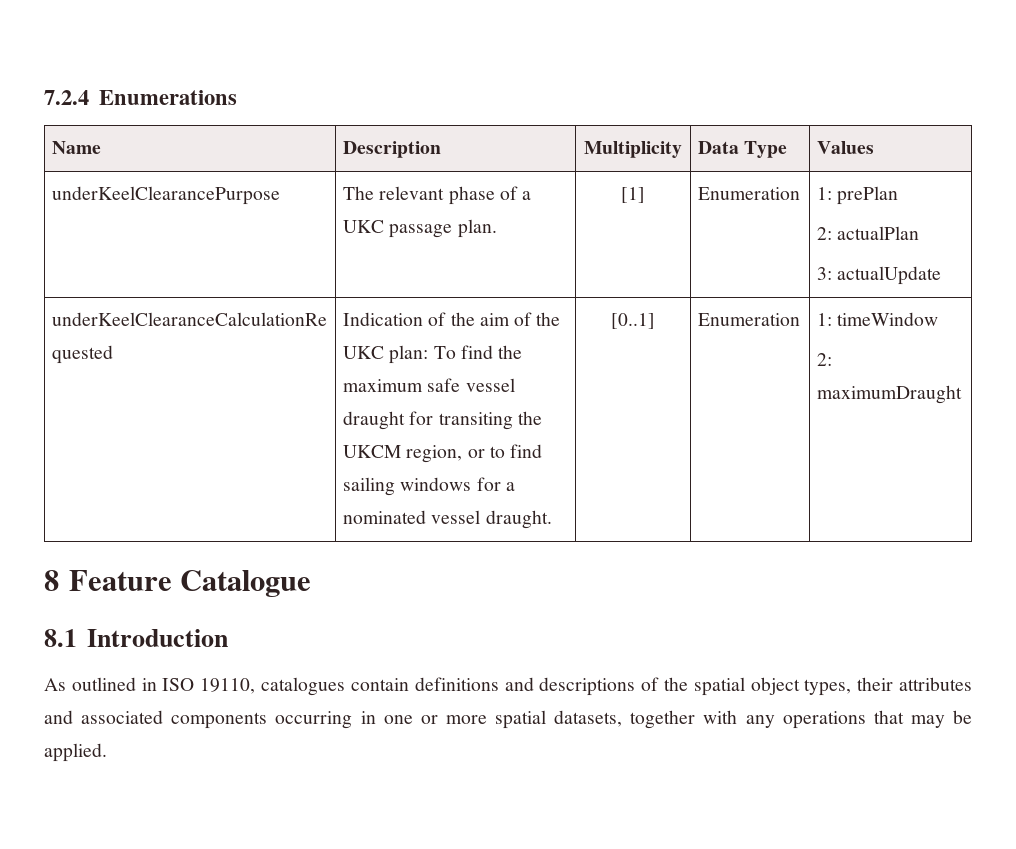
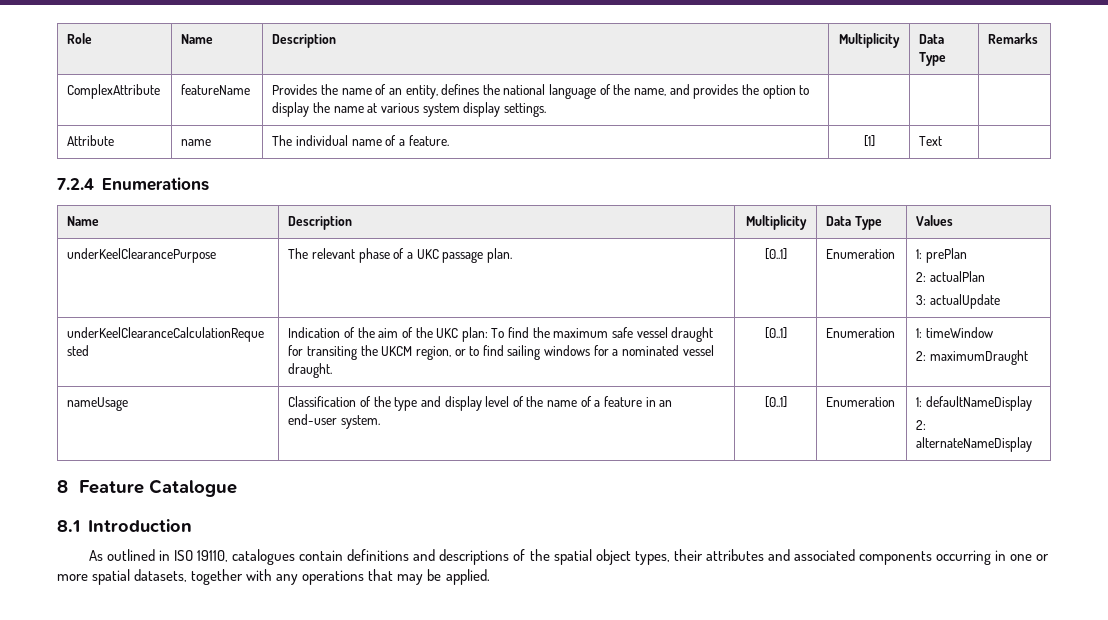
(44, 97) none -> [67,33,93,44] [181,34,214,44] [272,34,337,48] [839,33,900,48] [919,34,945,44] [919,52,947,66] [988,33,1039,44] [67,84,161,99] [181,84,251,95] [272,84,810,99] [272,102,546,117] [67,135,115,146] [181,139,212,146] [272,135,449,146] [863,135,875,147] [919,136,943,146] Role | Name | Description | Multiplicity | Data Type | Remarks // ComplexAttribute | featureName | Provides the name of an entity, defines the national language of the name, and provides the option to display the name at various system display settings. | | | // Attribute | name | The individual name of a feature. | [1] | Text | //
[621,187,645,203] [1] -> [764,248,787,260] [0..1]
(963, 394) none -> [67,397,129,411] [288,396,673,411] [288,414,380,429] [764,396,787,408] [826,397,896,407] [916,396,1032,411] [916,420,927,430] [916,437,1033,452] // nameUsage | Classification of the type and display level of the name of a feature in an end-user system. | [0..1] | Enumeration | 1: defaultNameDisplay // 2: alternateNameDisplay

